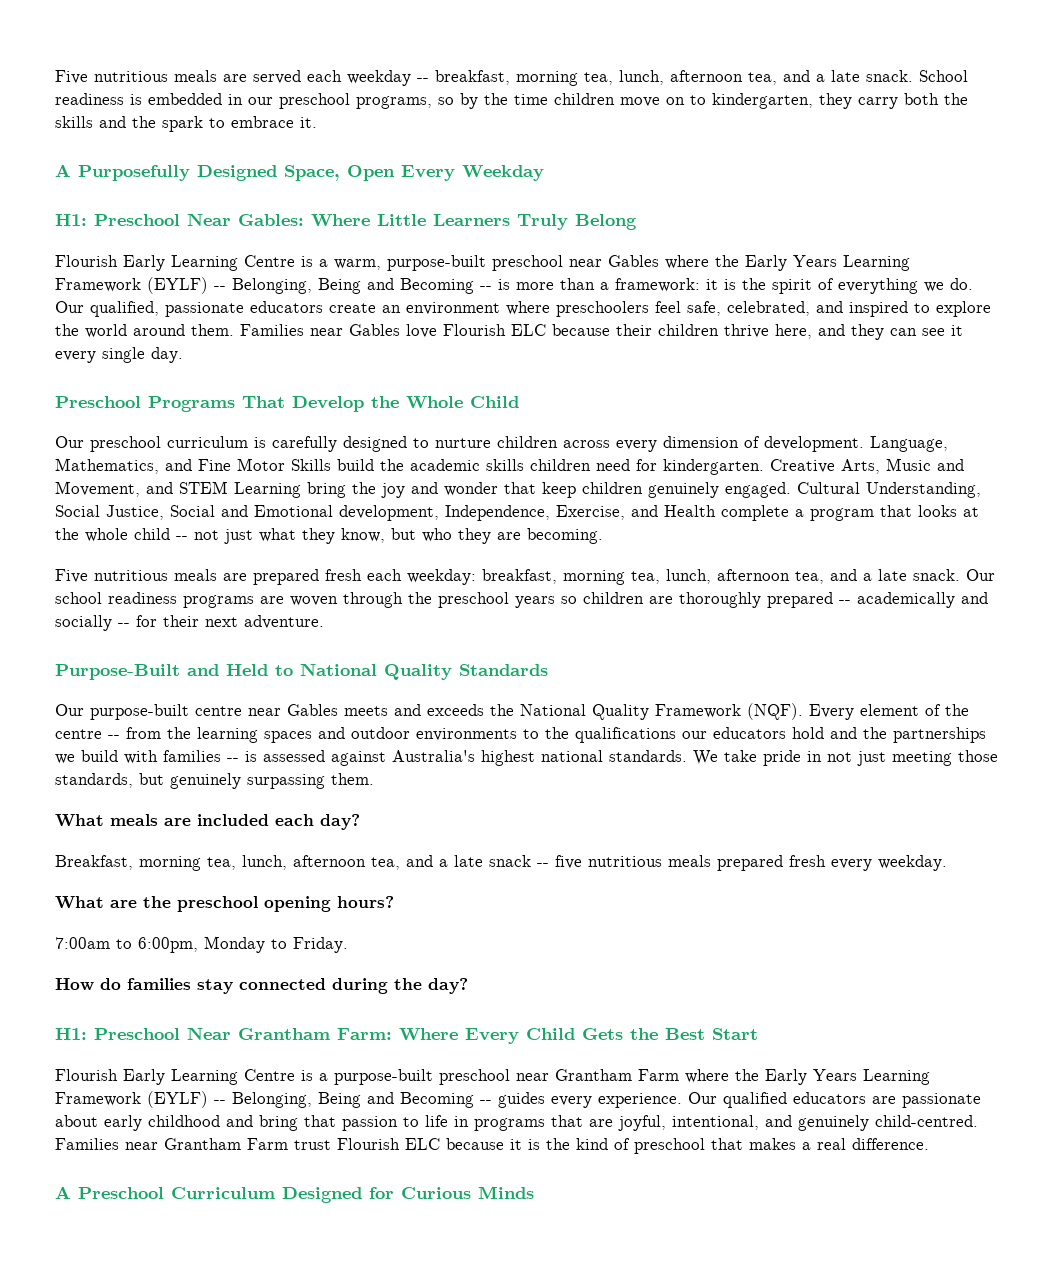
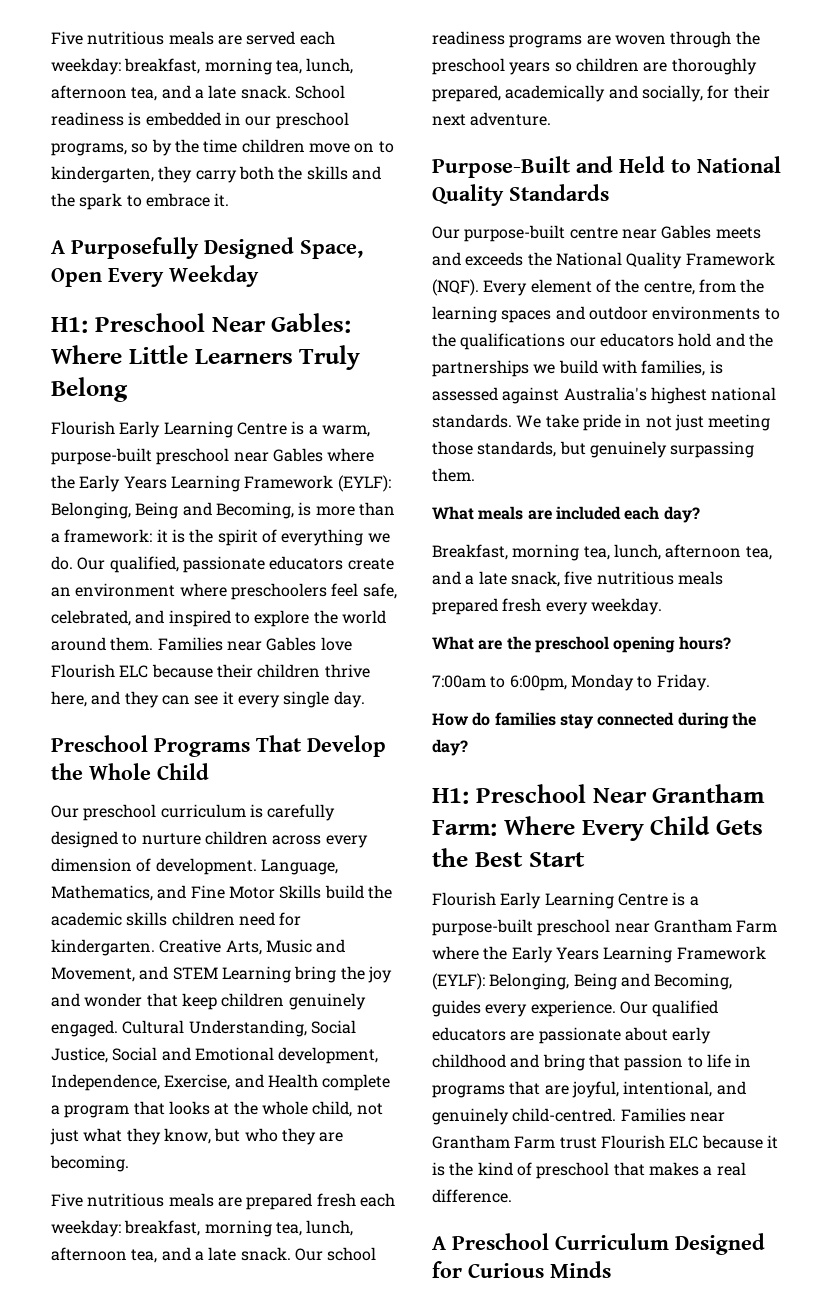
[347,70,429,86] weekday -- -> [51,58,121,75] weekday:
[147,277,492,294] (EYLF) -- Belonging, Being and Becoming -- -> [337,475,391,492] [51,502,294,519] (EYLF): Belonging, Being and Becoming,
[134,528,188,540] child -- -> [312,1101,353,1117] child,
[767,592,988,608] [55,615,130,631] prepared -- academically and socially -- -> [432,85,703,102] prepared, academically and socially,
[55,729,120,739] centre -- -> [643,281,695,295] centre,
[163,750,239,762] families -- -> [641,360,706,376] families,
[489,855,549,867] snack -- -> [510,571,560,587] snack,
[147,1091,492,1108] (EYLF) -- Belonging, Being and Becoming -- -> [432,973,733,990] (EYLF): Belonging, Being and Becoming,

